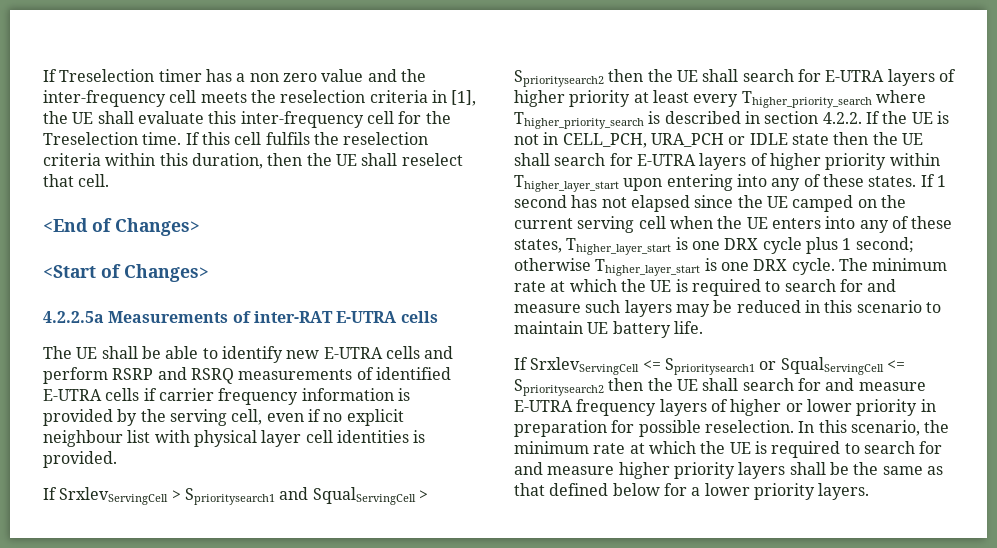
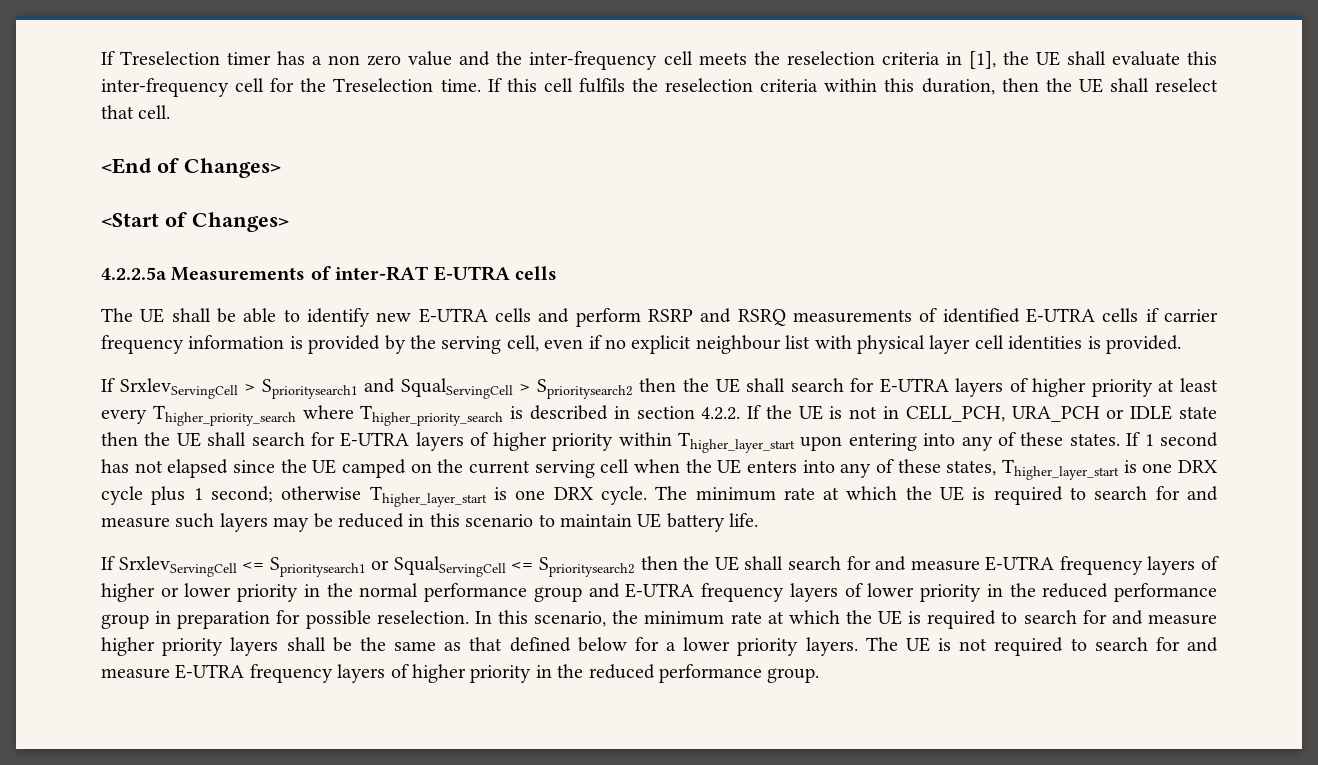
(936, 405) none -> [326,583,1217,602] [101,611,172,629] the normal performance group and E-UTRA frequency layers of lower priority in the reduced performance group in
(870, 491) none -> [865,637,1218,656] [101,664,820,683] The UE is not required to search for and measure E-UTRA frequency layers of higher priority in the reduced performance group.

